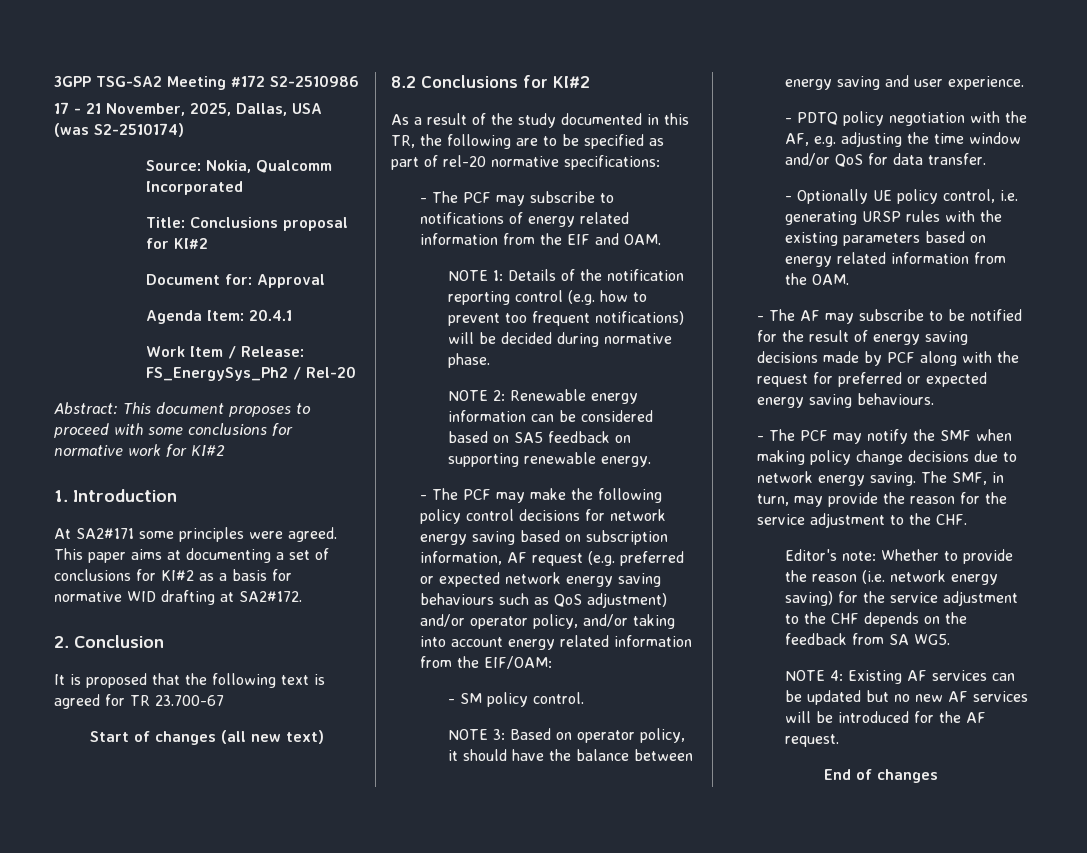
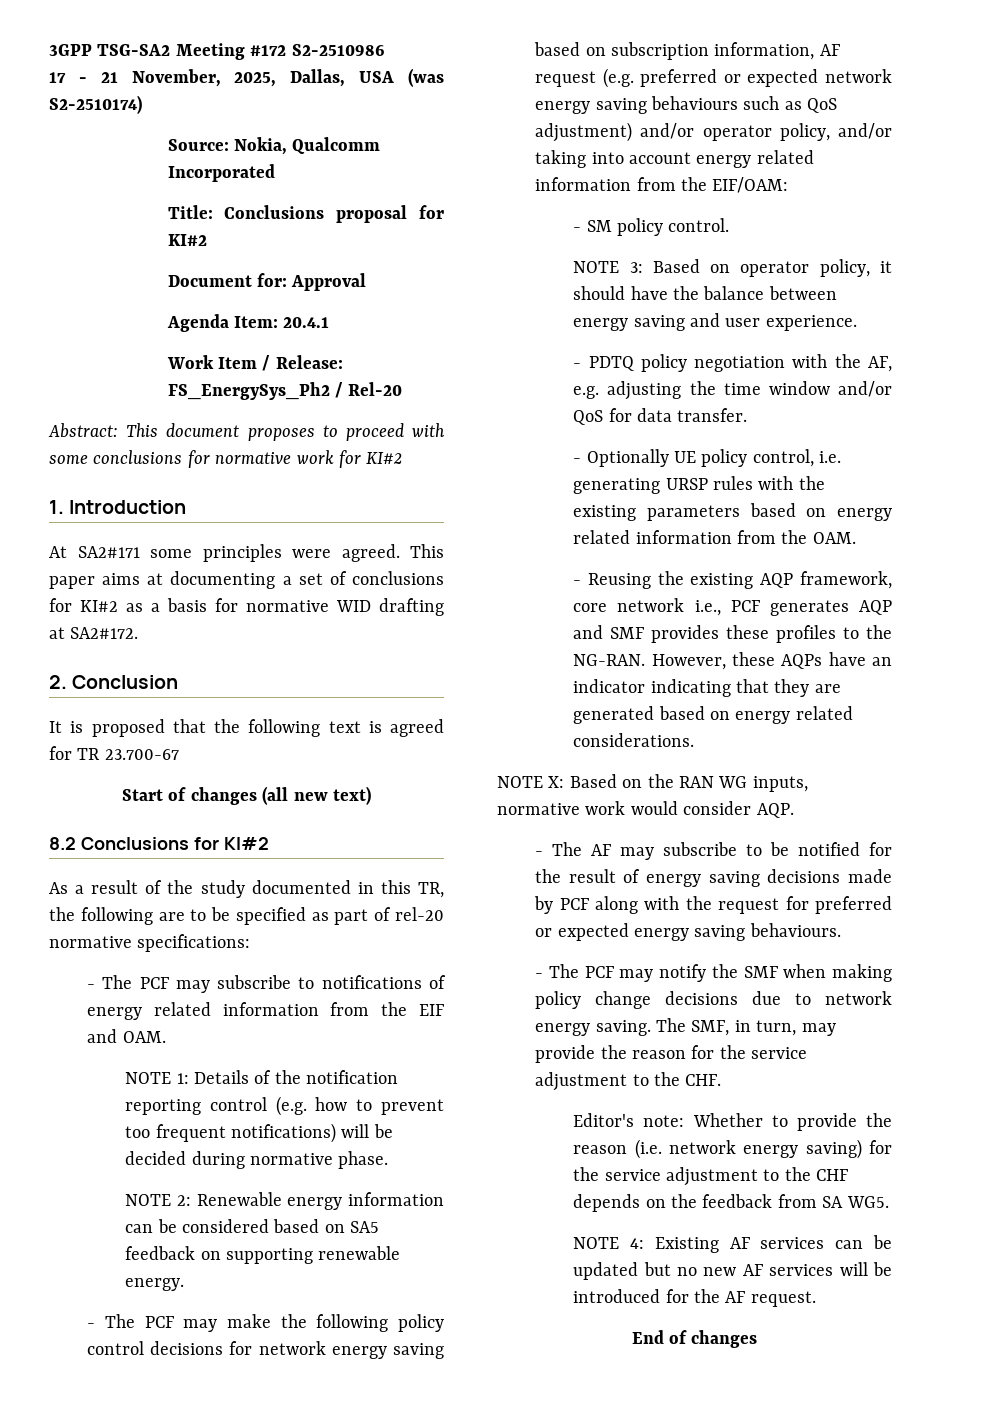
(850, 279) none -> [573,571,892,589] [573,598,892,616] [573,625,892,643] [573,652,892,670] [573,679,841,697] [573,706,853,724] [573,733,695,747] [497,774,808,792] [497,801,794,818] // - Reusing the existing AQP framework, core network i.e., PCF generates AQP and SMF provides these profiles to the NG-RAN. However, these AQPs have an indicator indicating that they are generated based on energy related considerations. // NOTE X: Based on the RAN WG inputs, normative work would consider AQP.

